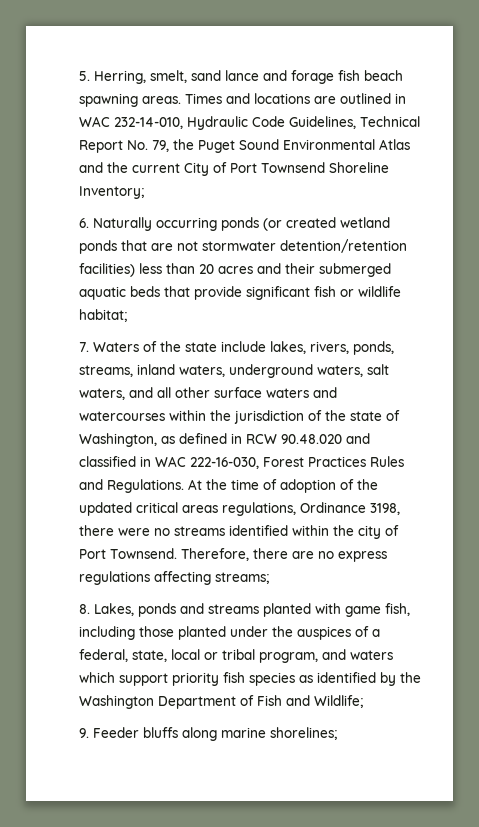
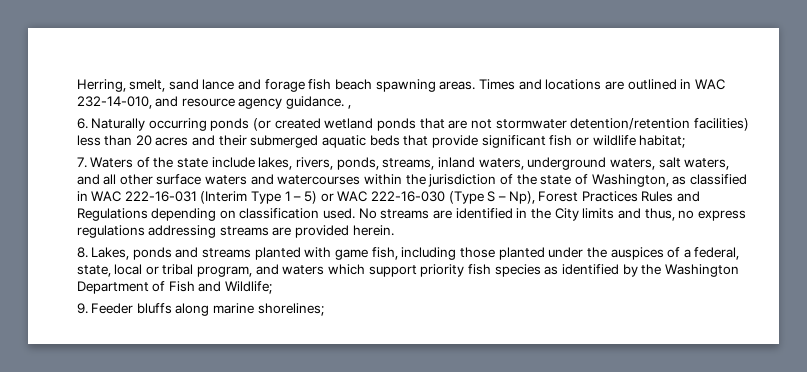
[79,71,91,81] 5. -> (76, 85) none
[187,116,421,130] [79,139,411,153] [79,162,390,176] [79,186,145,199] Hydraulic Code Guidelines, Technical Report No. 79, the Puget Sound Environmental Atlas and the current City of Port Townsend Shoreline Inventory; -> [155,96,351,109] and resource agency guidance. ,
[179,433,371,444] [79,456,405,469] [79,479,379,493] [79,502,401,516] [79,525,400,539] [79,548,388,562] [79,571,270,585] defined in RCW 90.48.020 and classified in WAC 222-16-030, Forest Practices Rules and Regulations. At the time of adoption of the updated critical areas regulations, Ordinance 3198, there were no streams identified within the city of Port Townsend. Therefore, there are no express regulations affecting streams; -> [689,174,747,185] [76,191,701,204] [76,208,746,221] [76,225,394,238] classified in WAC 222-16-031 (Interim Type 1 – 5) or WAC 222-16-030 (Type S – Np), Forest Practices Rules and Regulations depending on classification used. No streams are identified in the City limits and thus, no express regulations addressing streams are provided herein.

